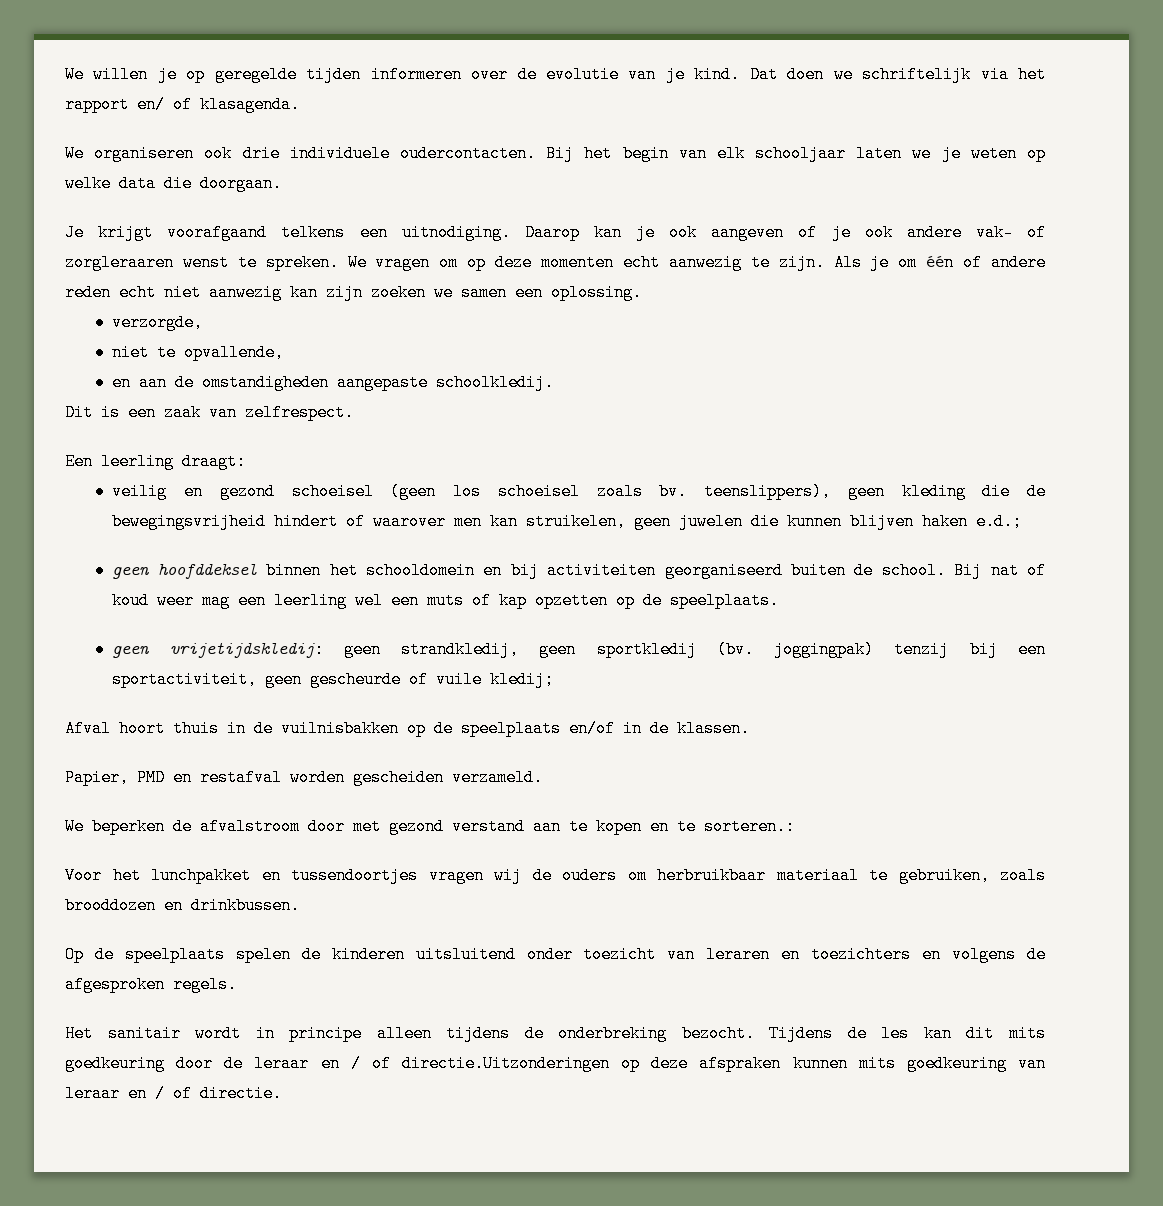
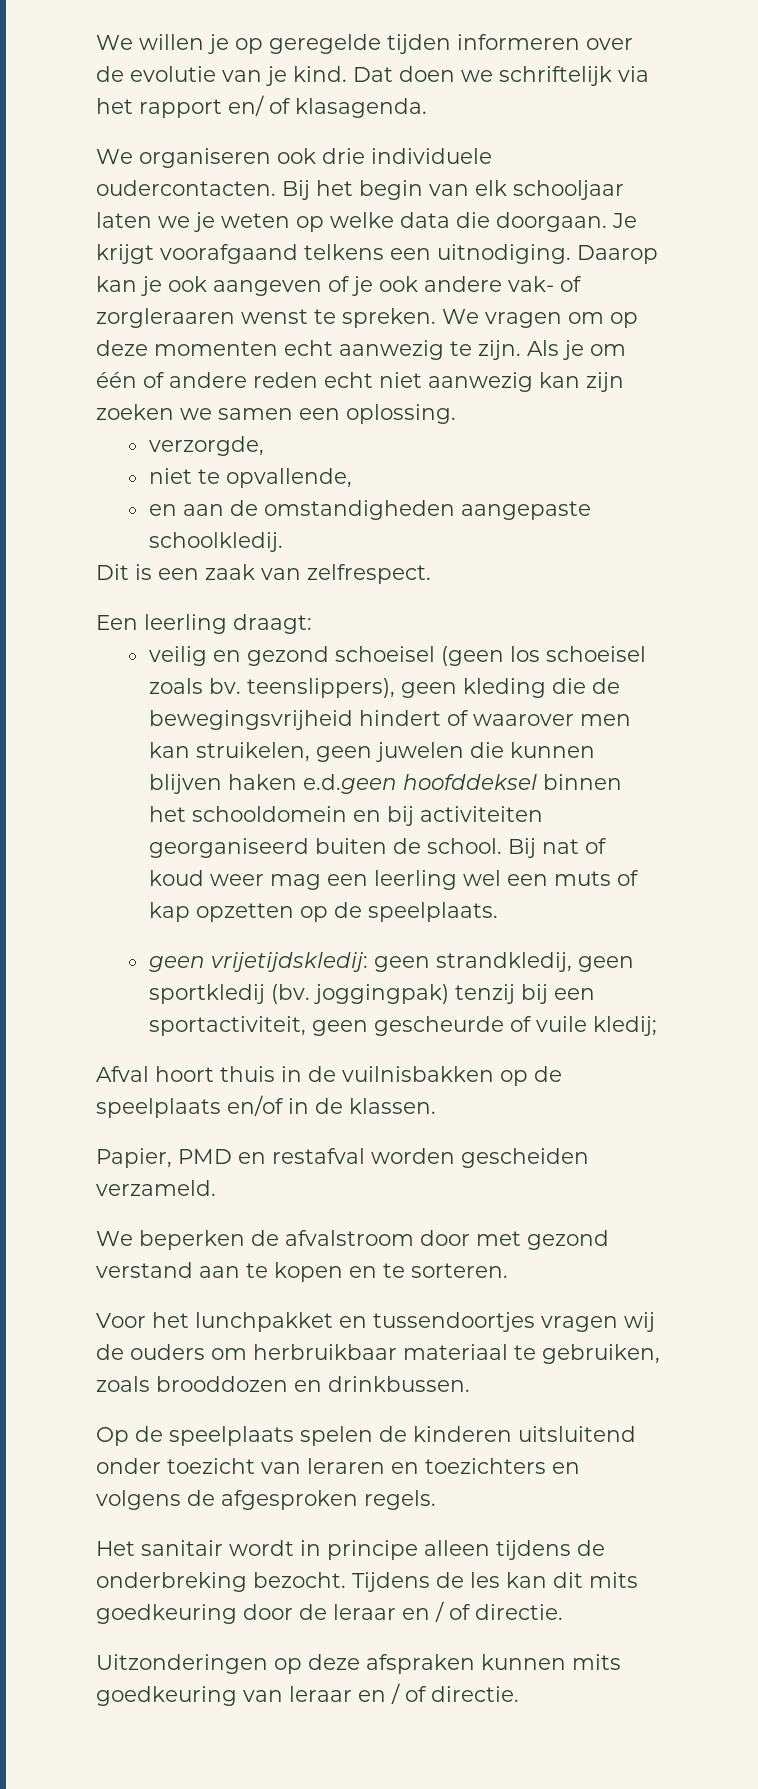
(282, 183) // -> (607, 222) none
[976,513,1023,530] [112,567,150,579] e.d.; // geen -> [302,774,397,794] e.d.geen
[704,818,795,835] sorteren.: -> [411,1263,508,1278] sorteren.
[402,1055,610,1072] directie.Uitzonderingen -> [475,1604,563,1620] [96,1654,268,1674] directie. // Uitzonderingen

